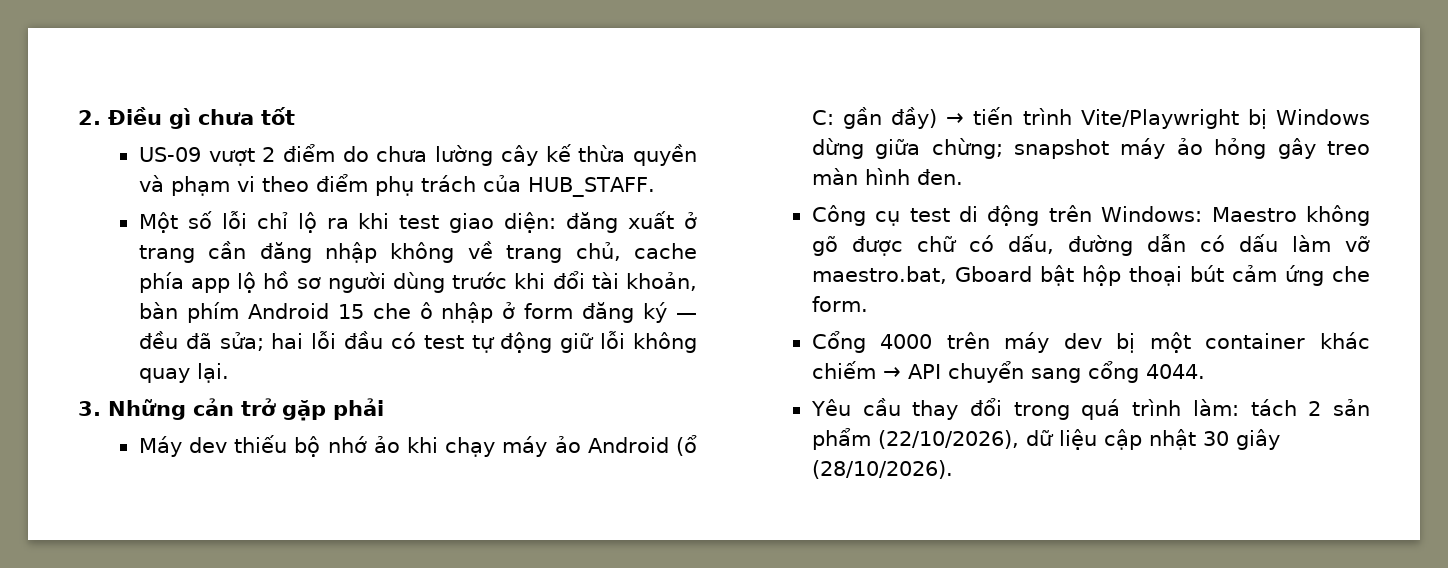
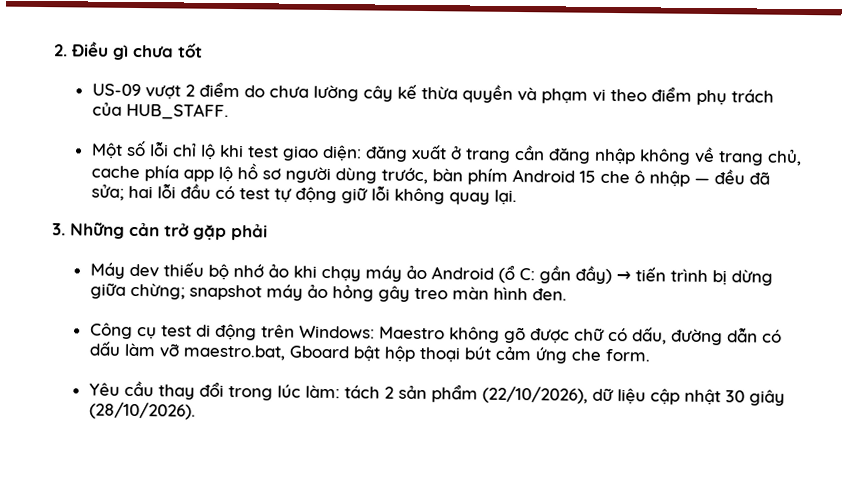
[326,218,349,229] ra -> (216, 151) none
[452,271,697,291] trước khi đổi tài khoản, -> [380,167,428,185] trước,
[502,302,668,323] ở form đăng ký -> (690, 178) none
[1080,109,1370,129] Vite/Playwright bị Windows -> [711,270,727,286] bị
[811,331,1370,353] [811,361,1205,383] // Cổng 4000 trên máy dev bị một container khác chiếm → API chuyển sang cổng 4044. -> (650, 355) none
[1081,399,1182,420] quá trình -> [276,384,301,398] lúc

